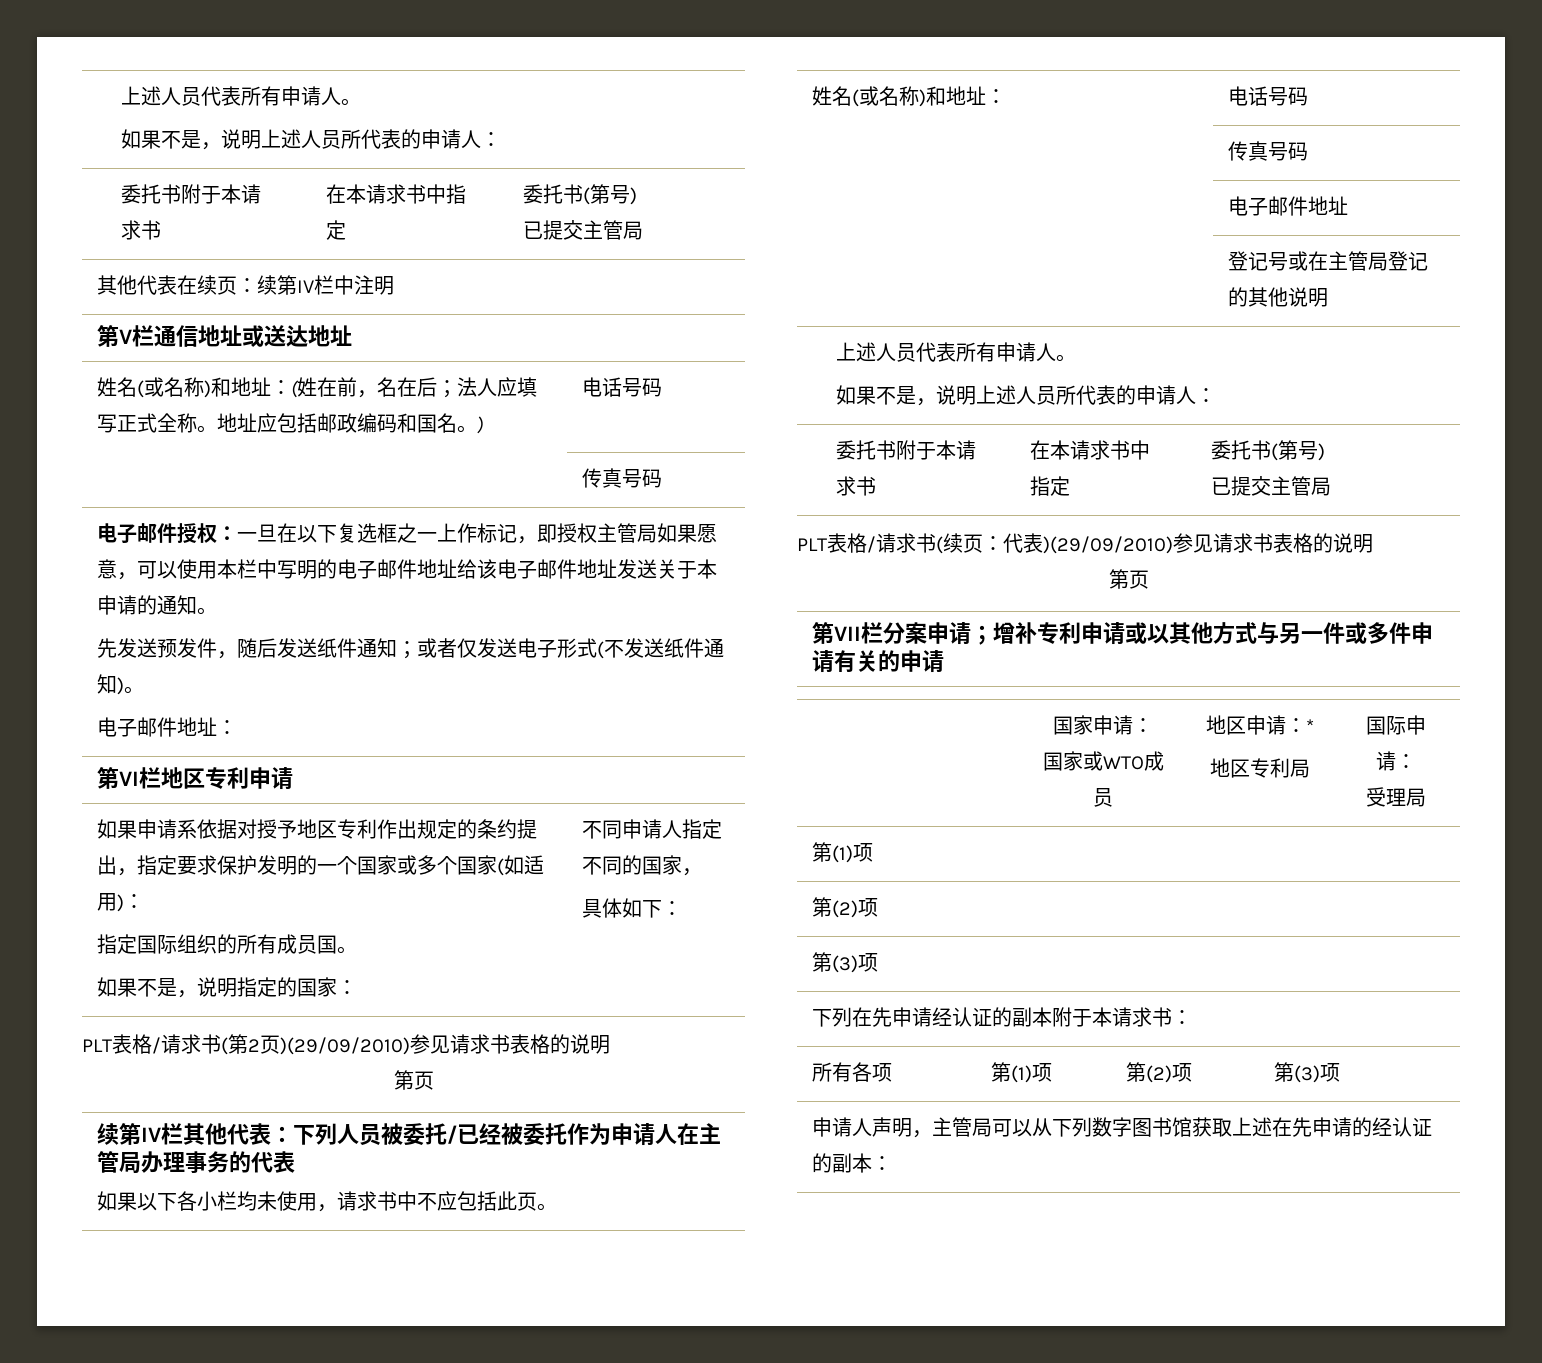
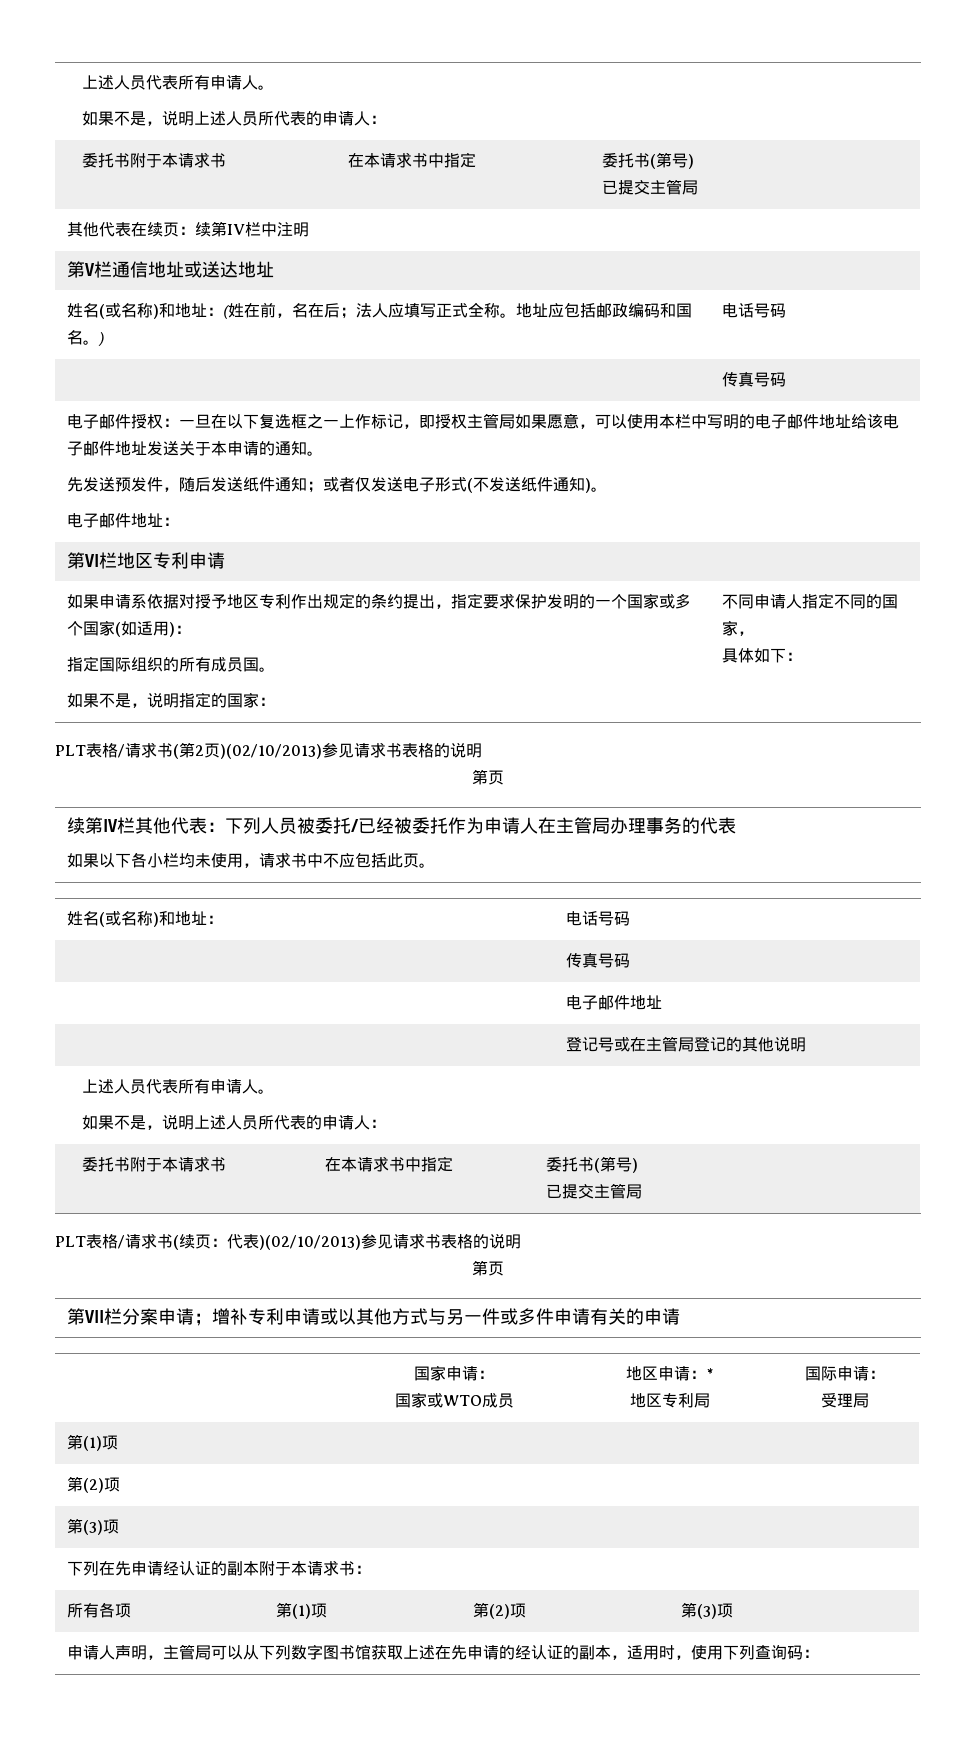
[280,1037,410,1055] )(29/09/2010) -> [219,744,322,759] )(02/10/2013)
[1043,536,1173,554] )(29/09/2010) -> [258,1235,361,1250] )(02/10/2013)
(873, 1163) none -> [611,1644,804,1660] ，适用时，使用下列查询码

